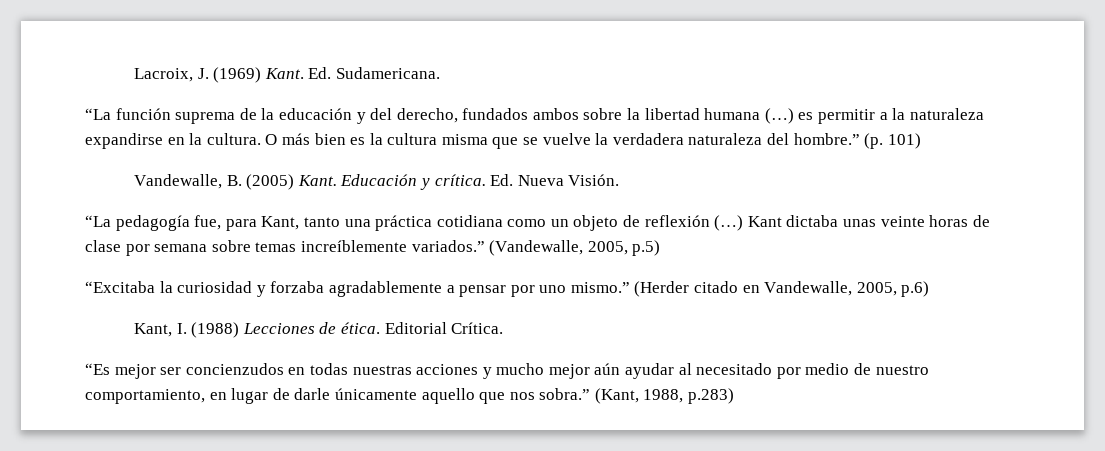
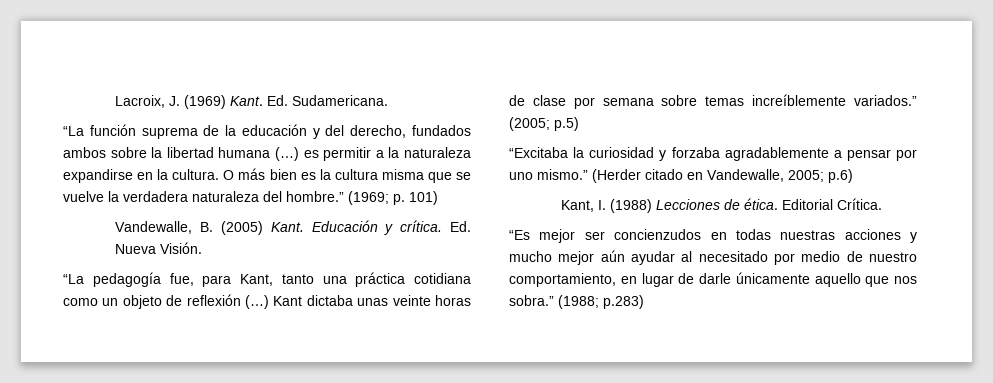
[864,133,884,149] (p. -> [348,191,405,205] (1969; p.
[489,240,628,256] (Vandewalle, 2005, -> [509,117,550,131] (2005;
[856,282,897,296] 2005, -> [788,170,824,182] 2005;
[594,388,684,404] (Kant, 1988, -> [558,295,599,309] (1988;

